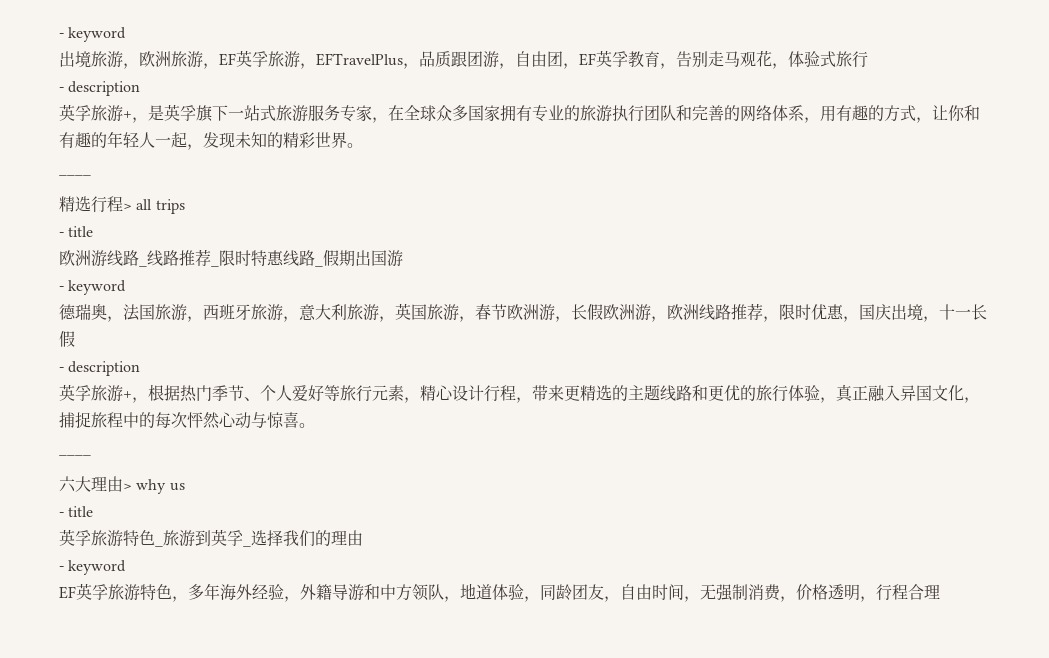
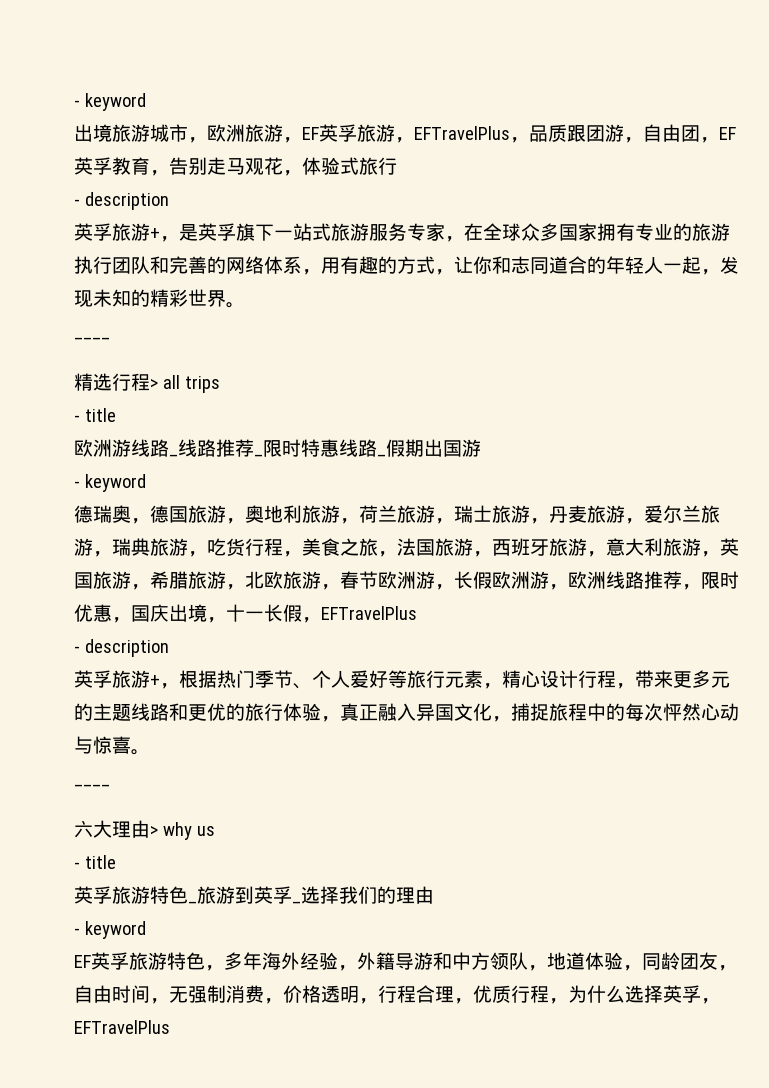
(123, 59) none -> [150,124,188,142] 城市
[59,132,91,148] 有趣 -> [511,256,587,274] 志同道合
(123, 319) none -> [150,505,720,524] [74,538,397,557] 德国旅游，奥地利旅游，荷兰旅游，瑞士旅游，丹麦旅游，爱尔兰旅游，瑞典旅游，吃货行程，美食之旅，
(475, 319) none -> [150,571,340,590] 希腊旅游，北欧旅游，
(75, 339) none -> [302,606,417,623] ，EFTravelPlus
[580,385,612,401] 精选 -> [692,670,730,688] 多元
(940, 591) none -> [454,985,720,1004] [74,1020,170,1034] ，优质行程，为什么选择英孚，EFTravelPlus

